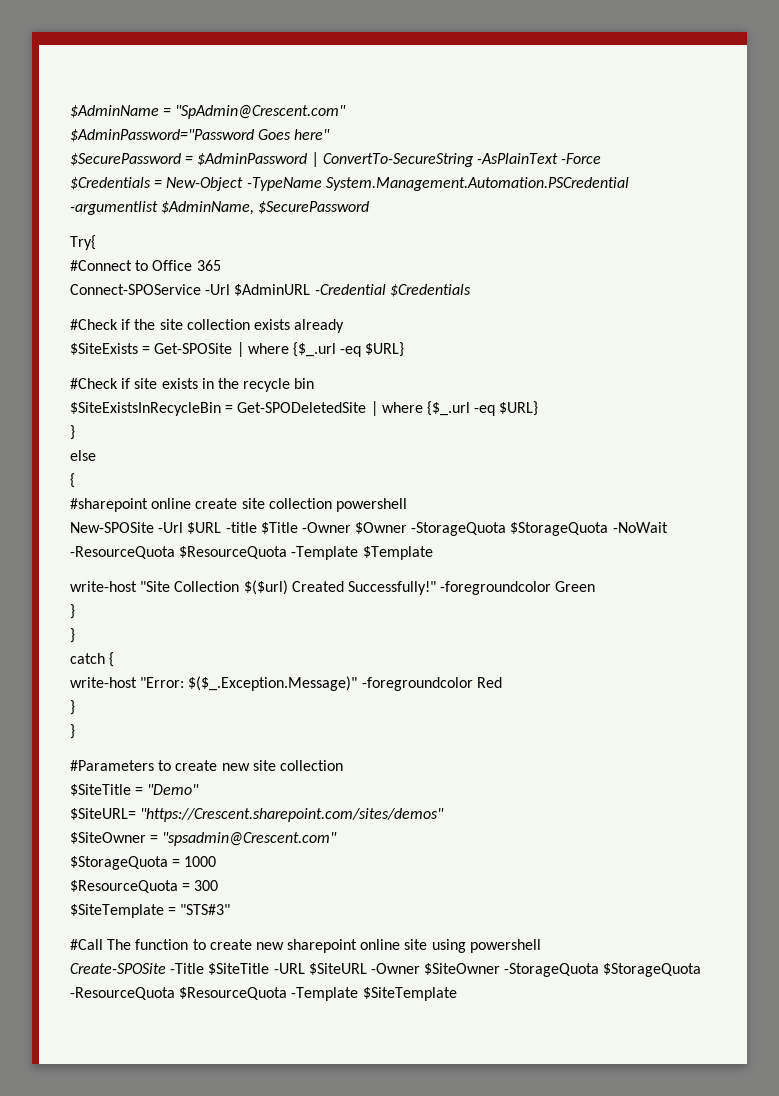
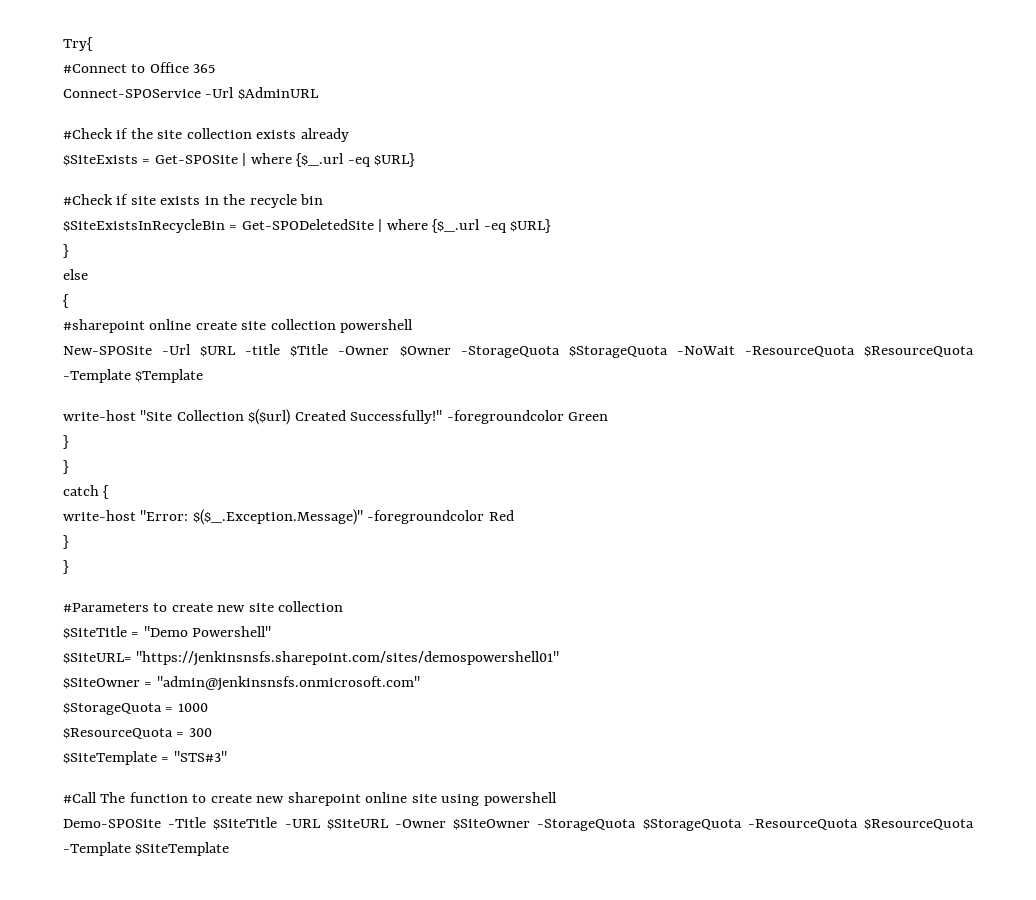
[70,105,347,119] [70,129,331,142] [70,152,602,167] [70,177,629,191] [70,201,370,215] $AdminName = "SpAdmin@Crescent.com" // $AdminPassword="Password Goes here" // $SecurePassword = $AdminPassword | ConvertTo-SecureString -AsPlainText -Force // $Credentials = New-Object -TypeName System.Management.Automation.PSCredential -argumentlist $AdminName, $SecurePassword // -> (63, 44) none
[314,284,471,297] -Credential $Credentials -> (319, 93) none
[147,784,200,795] "Demo" -> [143,626,272,637] "Demo Powershell"
[140,808,445,822] "https://Crescent.sharepoint.com/sites/demos" -> [136,651,560,666] "https://jenkinsnsfs.sharepoint.com/sites/demospowershell01"
[162,832,338,846] "spsadmin@Crescent.com" -> [156,676,420,691] "admin@jenkinsnsfs.onmicrosoft.com"
[70,963,166,974] Create-SPOSite -> [63,819,161,828] Demo-SPOSite

